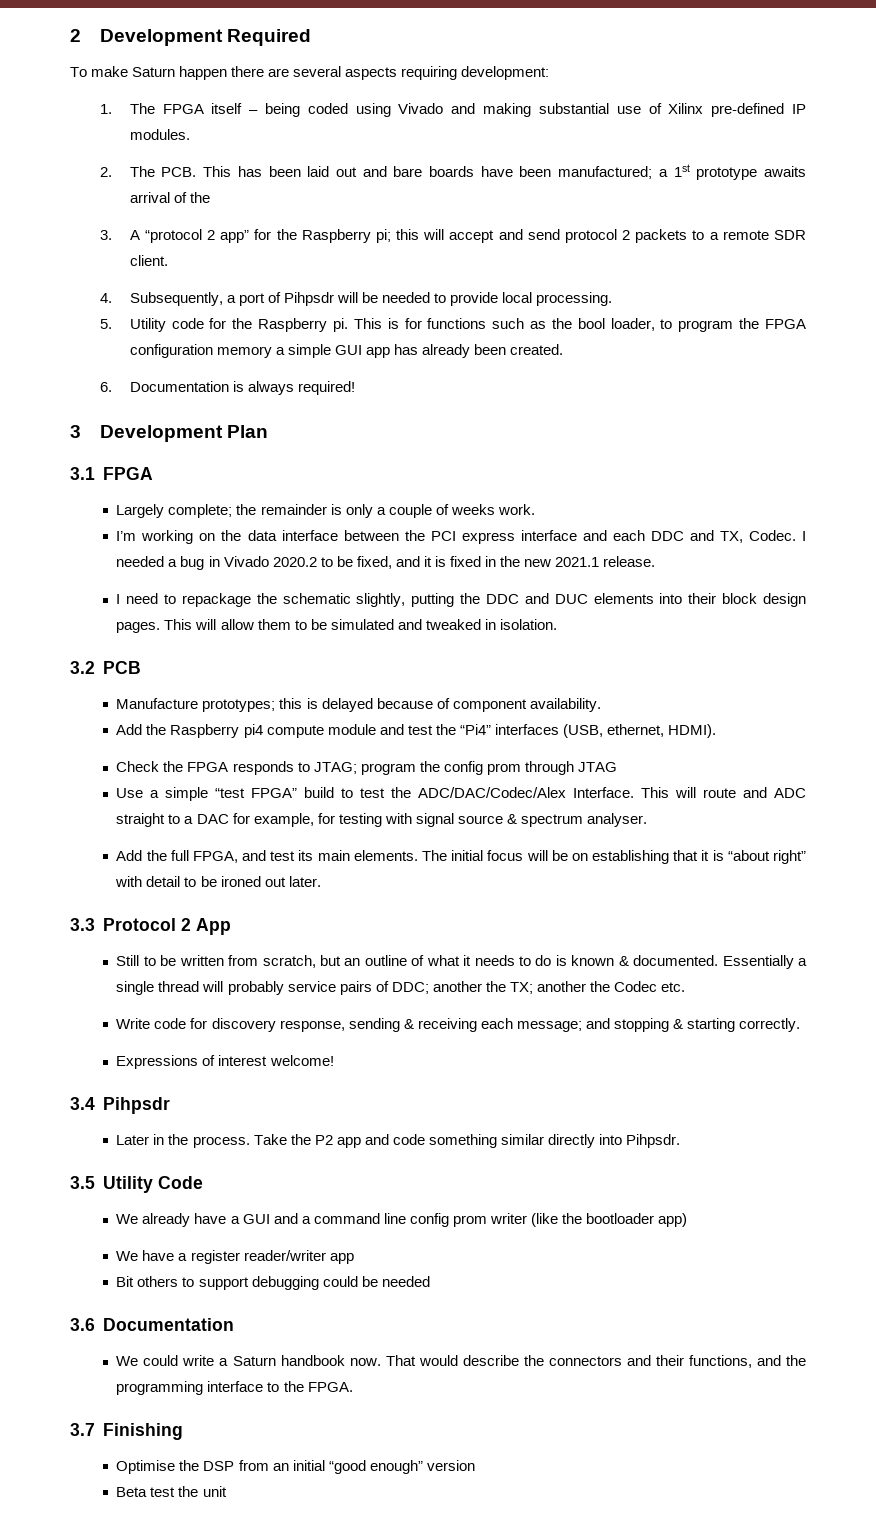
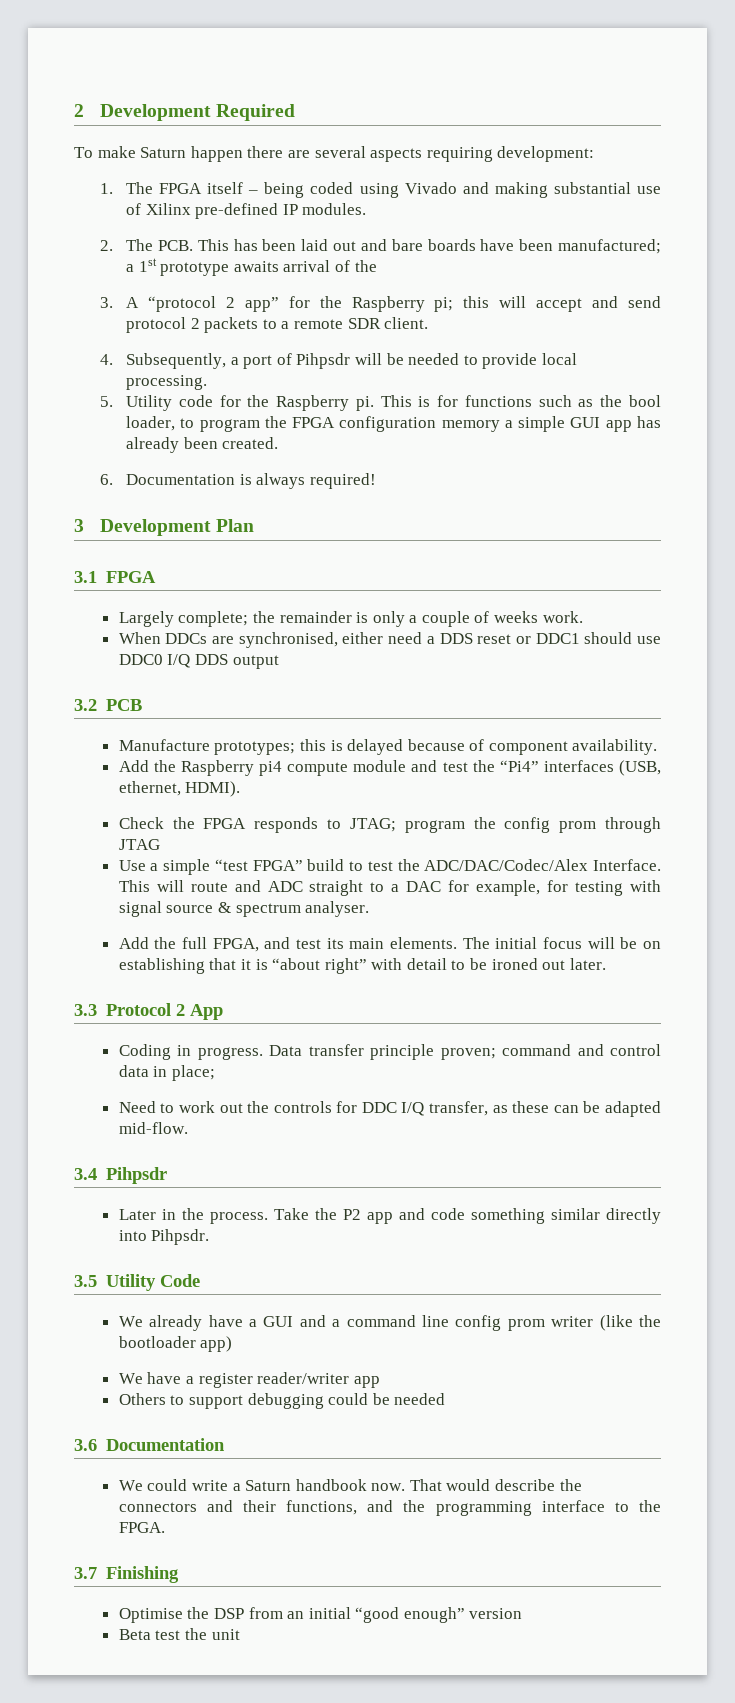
[116,530,807,544] [116,556,656,570] [116,593,806,607] [116,619,557,633] I’m working on the data interface between the PCI express interface and each DDC and TX, Codec. I needed a bug in Vivado 2020.2 to be fixed, and it is fixed in the new 2021.1 release. // I need to repackage the schematic slightly, putting the DDC and DUC elements into their block design pages. This will allow them to be simulated and tweaked in isolation. -> [118,632,661,648] [118,654,279,669] When DDCs are synchronised, either need a DDS reset or DDC1 should use DDC0 I/Q DDS output
[116,955,807,969] [116,981,686,995] [116,1018,801,1032] [116,1055,334,1069] Still to be written from scratch, but an outline of what it needs to do is known & documented. Essentially a single thread will probably service pairs of DDC; another the TX; another the Codec etc. // Write code for discovery response, sending & receiving each message; and stopping & starting correctly. // Expressions of interest welcome! -> [118,1044,661,1060] [118,1065,215,1081] [118,1101,661,1117] [118,1122,188,1134] Coding in progress. Data transfer principle proven; command and control data in place; // Need to work out the controls for DDC I/Q transfer, as these can be adapted mid-flow.
[116,1276,179,1287] Bit others -> [118,1393,166,1405] Others

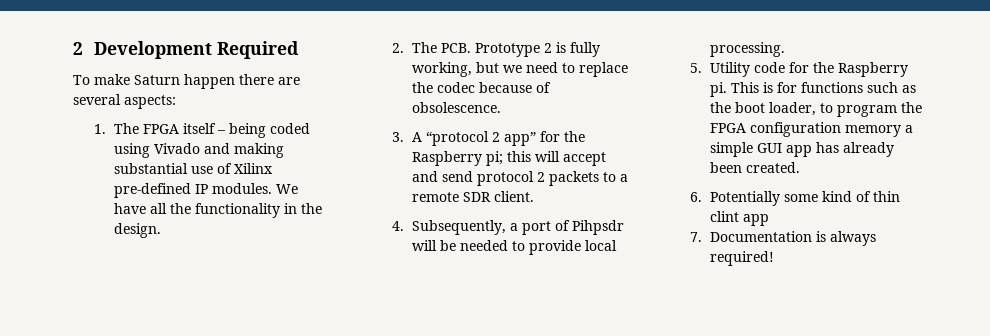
[370,146,595,162] aspects requiring development: -> [124,95,176,109] aspects:
[100,239,661,254] [126,258,377,276] // 2. The PCB. This has been laid out and bare boards have been manufactured; a 1st prototype awaits arrival of the -> [276,184,299,194] [114,203,323,218] [114,223,162,238] [391,42,601,57] [412,62,629,77] [412,82,552,93] [412,102,502,113] We have all the functionality in the design. // 2. The PCB. Prototype 2 is fully working, but we need to replace the codec because of obsolescence.
[628,395,661,407] bool -> [735,102,766,113] boot
[126,473,376,489] [74,519,255,536] [74,571,156,583] [118,611,583,627] [118,632,661,648] [118,654,279,669] [74,699,142,711] [118,739,658,755] [118,760,661,776] [118,781,241,797] [118,817,662,833] [118,839,160,850] [118,859,661,875] [118,880,662,896] [118,901,370,917] [118,937,661,952] [118,958,606,974] [74,1003,223,1020] [118,1044,661,1060] [118,1065,215,1081] [118,1101,661,1117] [118,1122,188,1134] [74,1167,167,1184] [118,1208,661,1224] [118,1229,210,1245] [74,1274,200,1291] [118,1315,661,1331] [118,1336,233,1352] [118,1372,380,1388] [118,1393,446,1409] [74,1438,225,1451] [118,1479,582,1491] [118,1500,661,1516] [118,1522,165,1533] [74,1566,179,1583] [118,1607,523,1623] [118,1628,240,1640] Documentation is always required! // 3 Development Plan // 3.1 FPGA // Largely complete; the remainder is only a couple of weeks work. // When DDCs are synchronised, either need a DDS reset or DDC1 should use DDC0 I/Q DDS output // 3.2 PCB // Manufacture prototypes; this is delayed because of component availability. // Add the Raspberry pi4 compute module and test the “Pi4” interfaces (USB, ethernet, HDMI). // Check the FPGA responds to JTAG; program the config prom through JTAG // Use a simple “test FPGA” build to test the ADC/DAC/Codec/Alex Interface. This will route and ADC straight to a DAC for example, for testing with signal source & spectrum analyser. // Add the full FPGA, and test its main elements. The initial focus will be on establishing that it is “about right” with detail to be ironed out later. // 3.3 Protocol 2 App // Coding in progress. Data transfer principle proven; command and control data in place; // Need to work out the controls for DDC I/Q transfer, as these can be adapted mid-flow. // 3.4 Pihpsdr // Later in the process. Take the P2 app and code something similar directly into Pihpsdr. // 3.5 Utility Code // We already have a GUI and a command line config prom writer (like the bootloader app) // We have a register reader/writer app // Others to support debugging could be needed // 3.6 Documentation // We could write a Saturn handbook now. That would describe the connectors and their functions, and the programming interface to the FPGA. // 3.7 Finishing // Optimise the DSP from an initial “good enough” version // Beta test the unit -> [710,191,901,206] [710,211,770,226] [689,231,877,246] [710,251,775,266] Potentially some kind of thin clint app // 7. Documentation is always required!

